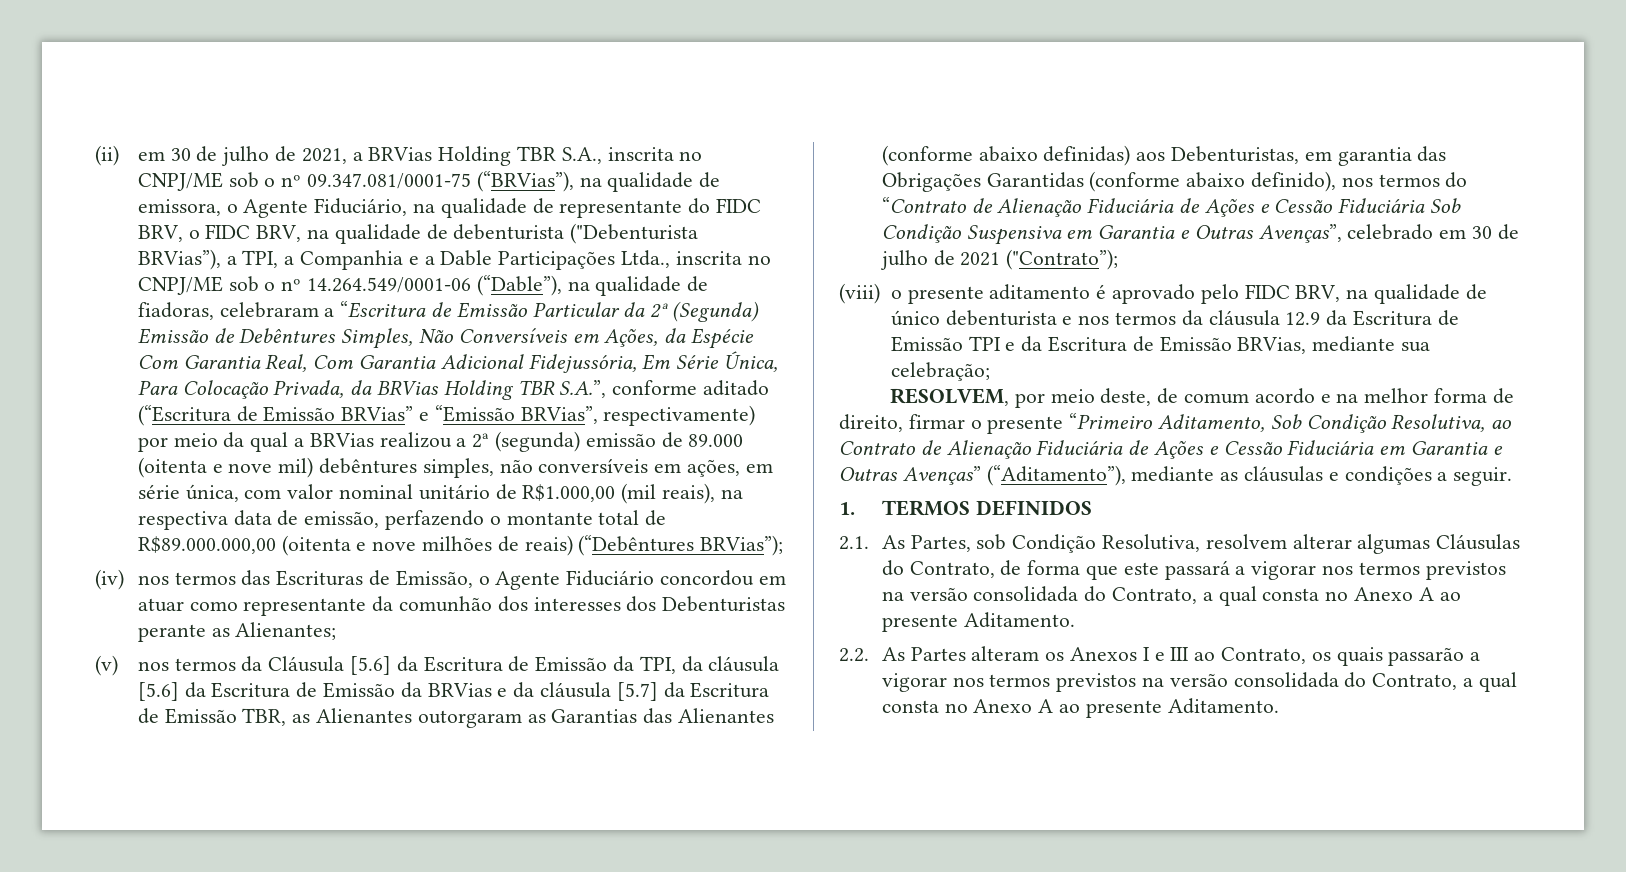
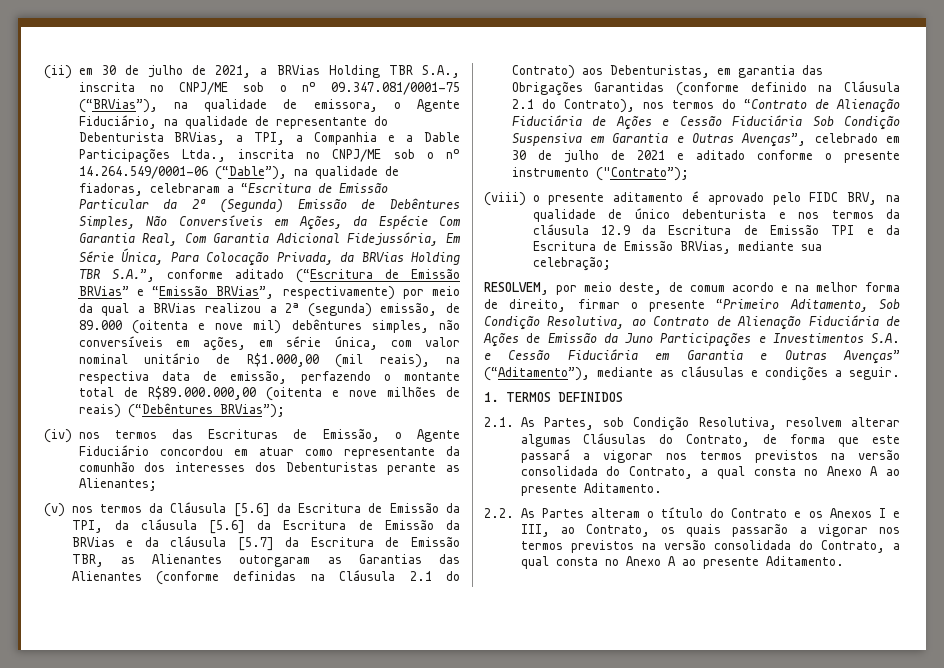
[716,198,762,213] [137,223,699,244] [137,249,221,270] FIDC BRV, o FIDC BRV, na qualidade de debenturista ("Debenturista BRVias”), -> [78,132,226,145] Debenturista BRVias,
[585,433,656,447] emissão -> [380,302,438,316] emissão,
[978,145,1131,166] abaixo definidas) -> [233,570,461,581] [511,65,575,79] definidas na Cláusula 2.1 do Contrato)
[1186,171,1337,192] abaixo definido), -> [750,81,900,92] [511,99,635,113] definido na Cláusula 2.1 do Contrato),
(1001, 259) none -> [676,150,900,163] [511,167,589,177] e aditado conforme o presente instrumento
(1205, 449) none -> [526,332,900,347] de Emissão da Juno Participações e Investimentos S.A.
(1040, 653) none -> [646,507,802,518] o título do Contrato e
[1170,647,1190,661] III -> [520,524,550,537] III,

